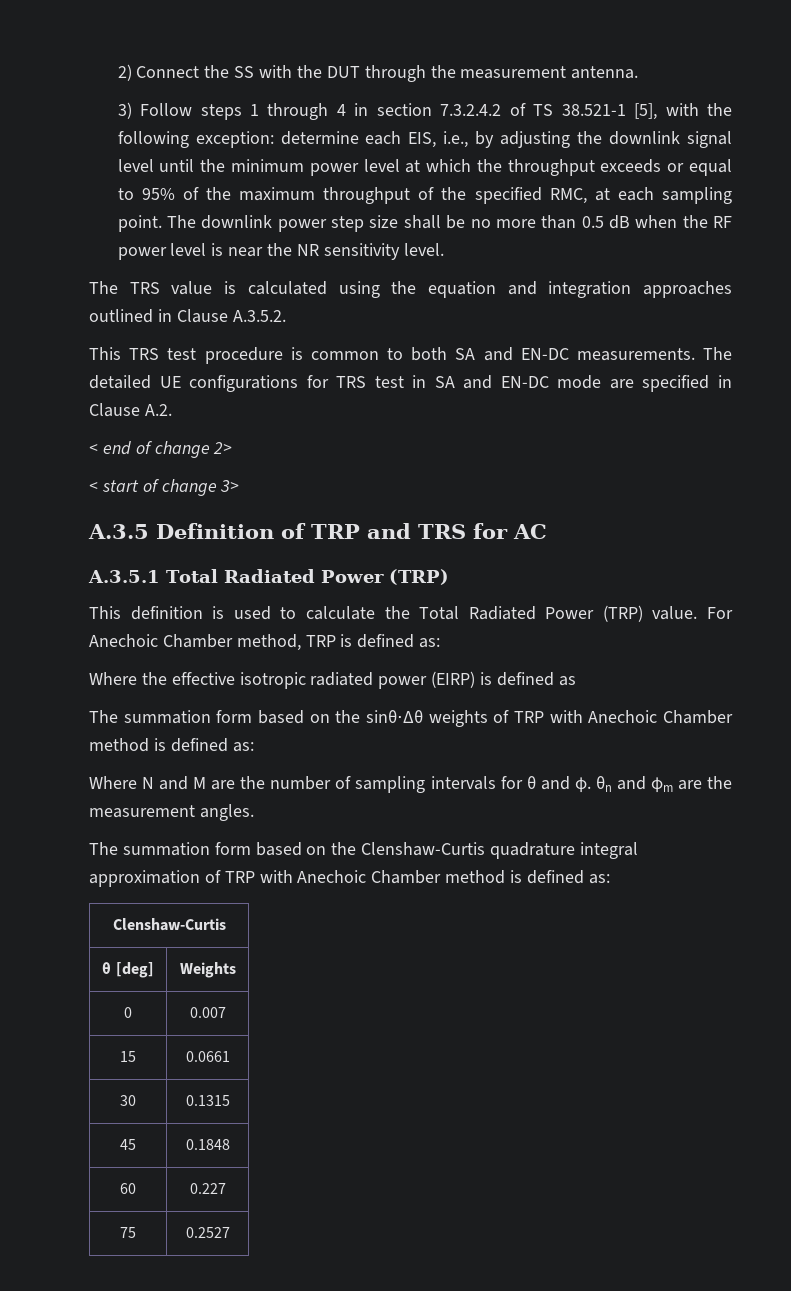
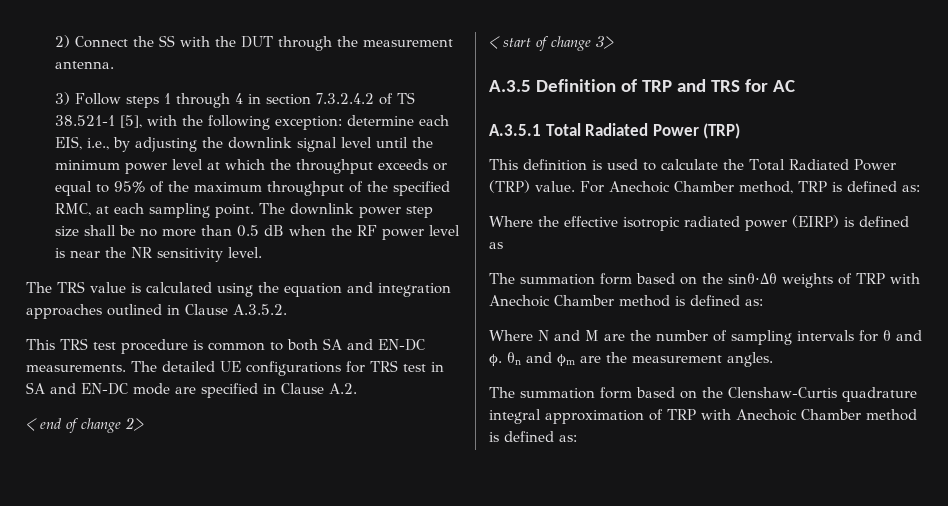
[112,918,226,931] [102,962,154,978] [179,962,236,978] [124,1007,132,1018] [189,1007,226,1018] [120,1051,136,1062] [185,1051,230,1062] [120,1095,136,1106] [185,1095,230,1106] [120,1139,136,1150] [185,1139,230,1150] [120,1183,136,1194] [189,1183,226,1194] [120,1227,136,1238] [185,1227,230,1238] // Clenshaw-Curtis // θ [deg] | Weights // 0 | 0.007 // 15 | 0.0661 // 30 | 0.1315 // 45 | 0.1848 // 60 | 0.227 // 75 | 0.2527 -> (577, 438) none

